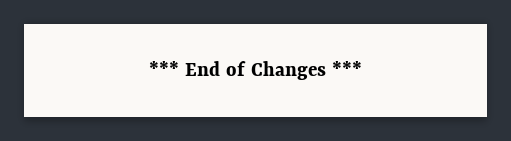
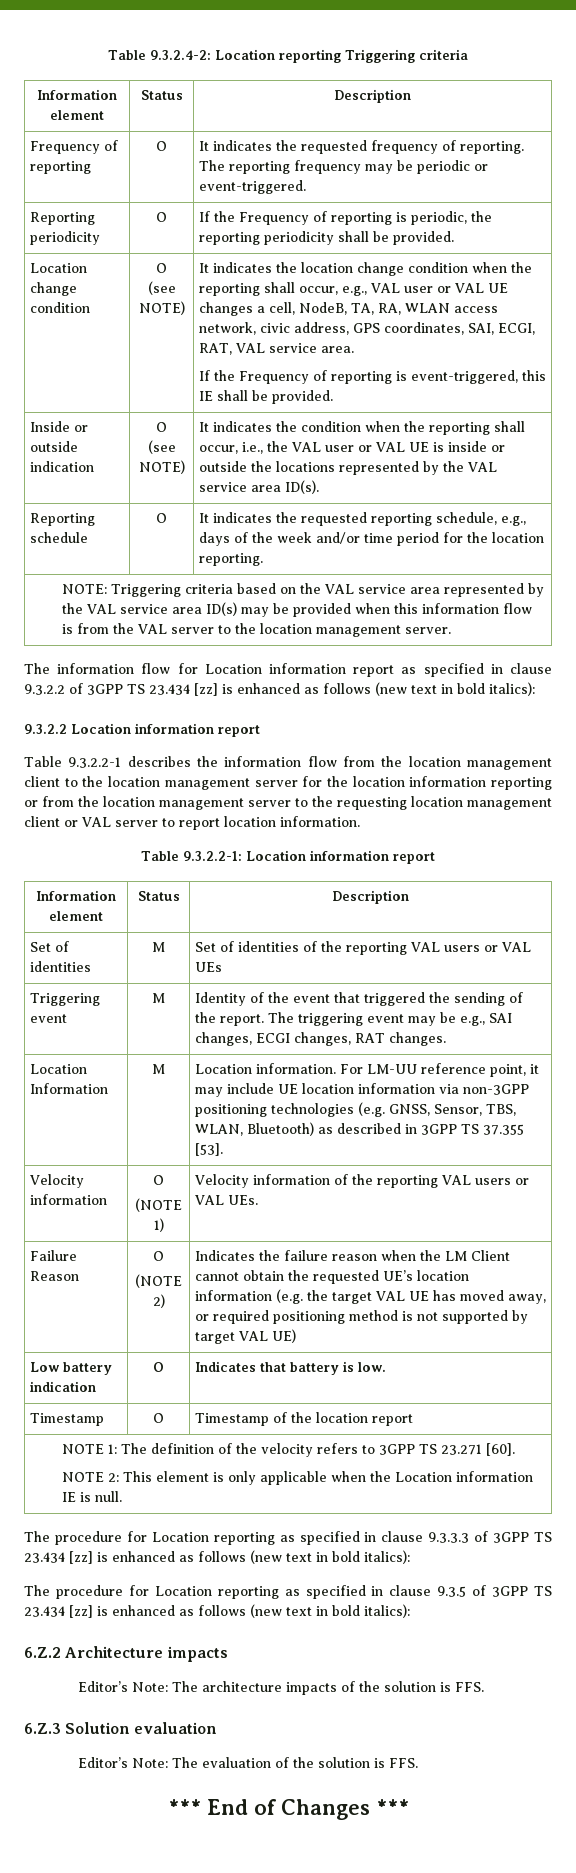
(149, 68) none -> [108,49,468,63] [37,89,117,100] [50,110,104,120] [140,90,183,100] [334,89,411,103] [29,140,118,154] [29,161,91,174] [156,141,167,151] [198,140,524,154] [198,160,488,174] [198,180,306,194] [29,212,95,225] [29,231,100,245] [156,212,167,222] [198,211,492,225] [198,231,454,245] [29,263,87,273] [29,282,77,296] [29,302,90,313] [156,263,167,273] [147,281,176,295] [138,301,185,315] [198,262,532,276] [198,282,508,296] [198,302,498,316] [198,322,535,335] [198,343,354,355] [198,370,546,384] [198,390,333,404] [29,421,88,432] [29,441,78,452] [29,461,94,472] [156,422,167,432] [147,440,176,454] [138,460,185,474] [198,421,525,435] [198,441,505,454] [198,461,497,475] [198,480,319,494] [29,513,95,526] [29,532,88,543] [156,513,167,523] [198,512,526,526] [198,532,544,546] [198,553,263,566] [62,583,545,597] [62,602,533,617] [62,623,452,637] [24,663,552,677] [24,682,535,696] [24,723,260,737] [24,756,552,770] [24,776,552,790] [24,796,552,810] [24,816,360,830] [141,850,435,864] [36,890,116,901] [49,911,103,921] [137,891,180,901] [332,890,409,904] [29,941,69,952] [29,961,91,972] [152,942,165,952] [194,941,531,955] [194,962,222,972] [29,993,100,1006] [29,1014,67,1023] [152,993,165,1003] [194,992,523,1006] [194,1012,512,1026] [194,1032,446,1046] [29,1064,87,1074] [29,1083,108,1094] [152,1064,165,1074] [194,1063,539,1077] [194,1083,529,1097] [194,1102,516,1117] [194,1122,524,1136] [194,1143,223,1156] [29,1174,84,1188] [29,1194,107,1205] [153,1175,164,1185] [135,1198,182,1212] [153,1218,164,1232] [194,1174,529,1188] [194,1195,258,1205] [29,1250,77,1261] [29,1271,79,1281] [153,1251,164,1261] [135,1274,182,1288] [152,1294,165,1308] [194,1250,510,1261] [194,1270,469,1284] [194,1289,546,1304] [194,1310,528,1324] [194,1329,296,1344] [29,1362,112,1375] [29,1381,96,1392] [153,1362,164,1372] [194,1361,386,1375] [29,1413,104,1426] [153,1413,164,1423] [194,1412,413,1426] [62,1443,516,1457] [62,1471,534,1485] [62,1491,123,1502] [24,1531,553,1545] [24,1550,410,1564] [24,1585,553,1599] [24,1604,410,1618] [24,1646,228,1662] [78,1681,485,1695] [24,1722,217,1734] [78,1757,419,1768] Table 9.3.2.4-2: Location reporting Triggering criteria // Information element | Status | Description // Frequency of reporting | O | It indicates the requested frequency of reporting. The reporting frequency may be periodic or event-triggered. // Reporting periodicity | O | If the Frequency of reporting is periodic, the reporting periodicity shall be provided. // Location change condition | O // (see NOTE) | It indicates the location change condition when the reporting shall occur, e.g., VAL user or VAL UE changes a cell, NodeB, TA, RA, WLAN access network, civic address, GPS coordinates, SAI, ECGI, RAT, VAL service area. // If the Frequency of reporting is event-triggered, this IE shall be provided. // Inside or outside indication | O // (see NOTE) | It indicates the condition when the reporting shall occur, i.e., the VAL user or VAL UE is inside or outside the locations represented by the VAL service area ID(s). // Reporting schedule | O | It indicates the requested reporting schedule, e.g., days of the week and/or time period for the location reporting. // NOTE: Triggering criteria based on the VAL service area represented by the VAL service area ID(s) may be provided when this information flow is from the VAL server to the location management server. // The information flow for Location information report as specified in clause 9.3.2.2 of 3GPP TS 23.434 [zz] is enhanced as follows (new text in bold italics): // 9.3.2.2 Location information report // Table 9.3.2.2-1 describes the information flow from the location management client to the location management server for the location information reporting or from the location management server to the requesting location management client or VAL server to report location information. // Table 9.3.2.2-1: Location information report // Information element | Status | Description // Set of identities | M | Set of identities of the reporting VAL users or VAL UEs // Triggering event | M | Identity of the event that triggered the sending of the report. The triggering event may be e.g., SAI changes, ECGI changes, RAT changes. // Location Information | M | Location information. For LM-UU reference point, it may include UE location information via non-3GPP positioning technologies (e.g. GNSS, Sensor, TBS, WLAN, Bluetooth) as described in 3GPP TS 37.355 [53]. // Velocity information | O // (NOTE 1) | Velocity information of the reporting VAL users or VAL UEs. // Failure Reason | O // (NOTE 2) | Indicates the failure reason when the LM Client cannot obtain the requested UE’s location information (e.g. the target VAL UE has moved away, or required positioning method is not supported by target VAL UE) // Low battery indication | O | Indicates that battery is low. // Timestamp | O | Timestamp of the location report // NOTE 1: The definition of the velocity refers to 3GPP TS 23.271 [60]. // NOTE 2: This element is only applicable when the Location information IE is null. // The procedure for Location reporting as specified in clause 9.3.3.3 of 3GPP TS 23.434 [zz] is enhanced as follows (new text in bold italics): // The procedure for Location reporting as specified in clause 9.3.5 of 3GPP TS 23.434 [zz] is enhanced as follows (new text in bold italics): // 6.Z.2 Architecture impacts // Editor’s Note: The architecture impacts of the solution is FFS. // 6.Z.3 Solution evaluation // Editor’s Note: The evaluation of the solution is FFS. //

